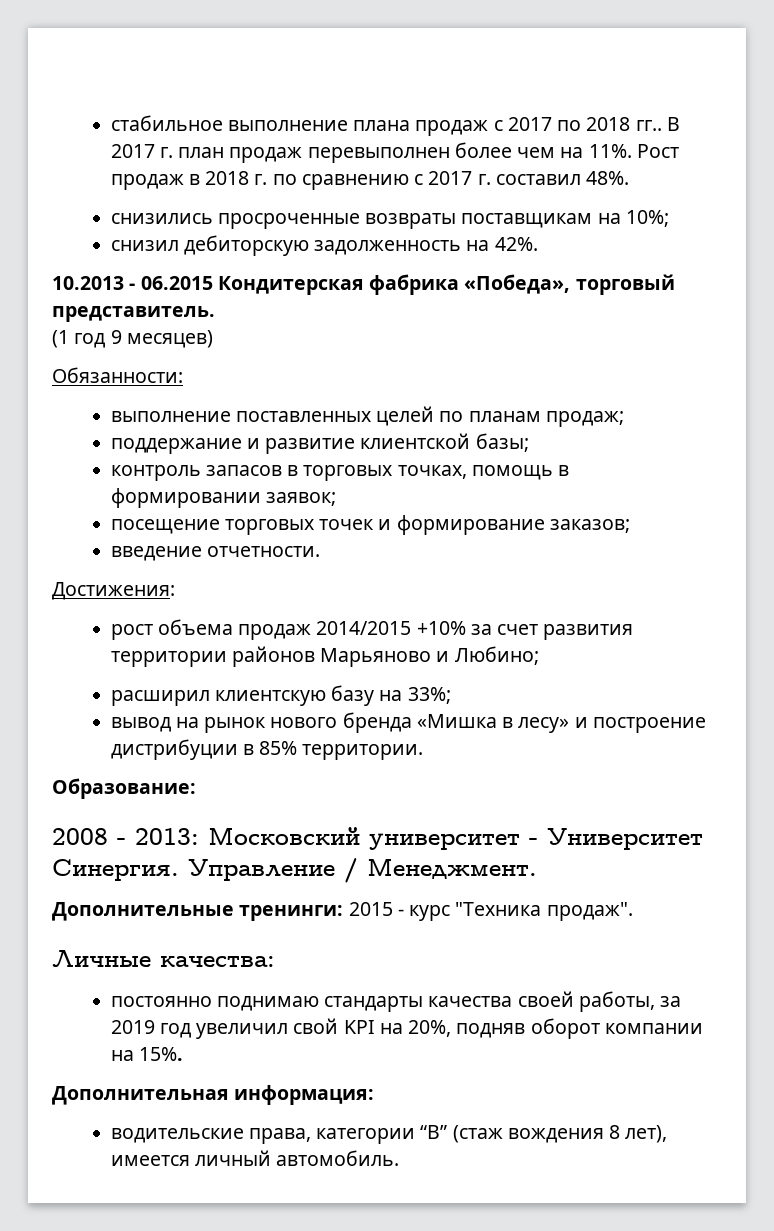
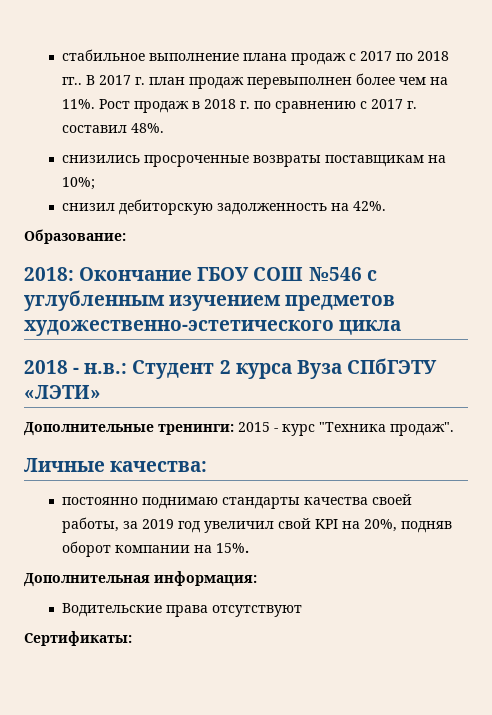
[52,274,675,295] [52,306,215,322] [52,330,213,348] [52,367,183,383] [110,406,624,427] [110,433,529,454] [110,465,570,481] [110,488,336,508] [110,515,630,535] [110,546,320,561] [52,582,175,600] [110,619,634,640] [110,646,539,667] [110,685,451,706] [110,712,706,733] [110,739,424,760] [52,778,196,799] [52,827,703,850] [52,858,537,883] 10.2013 - 06.2015 Кондитерская фабрика «Победа», торговый представитель. // (1 год 9 месяцев) // Обязанности: // выполнение поставленных целей по планам продаж; // поддержание и развитие клиентской базы; // контроль запасов в торговых точках, помощь в формировании заявок; // посещение торговых точек и формирование заказов; // введение отчетности. // Достижения: // рост объема продаж 2014/2015 +10% за счет развития территории районов Марьяново и Любино; // расширил клиентскую базу на 33%; // вывод на рынок нового бренда «Мишка в лесу» и построение дистрибуции в 85% территории. // Образование: // 2008 - 2013: Московский университет - Университет Синергия. Управление / Менеджмент. -> [24,229,126,244] [24,267,377,281] [24,290,396,311] [24,320,402,336] [24,358,437,379] [24,385,101,399] Образование: // 2018: Окончание ГБОУ СОШ №546 с углубленным изучением предметов художественно-эстетического цикла // 2018 - н.в.: Студент 2 курса Вуза СПбГЭТУ «ЛЭТИ»
[110,1125,668,1144] [110,1150,400,1166] водительские права, категории “В” (стаж вождения 8 лет), имеется личный автомобиль. -> [61,603,302,617] [24,631,132,646] Водительские права отсутствуют // Сертификаты:

